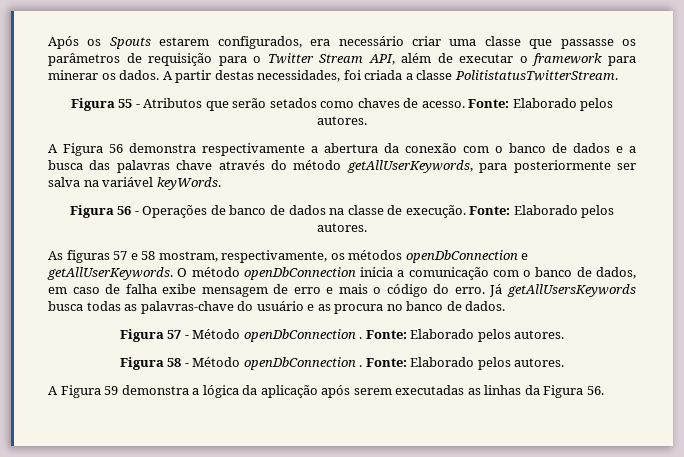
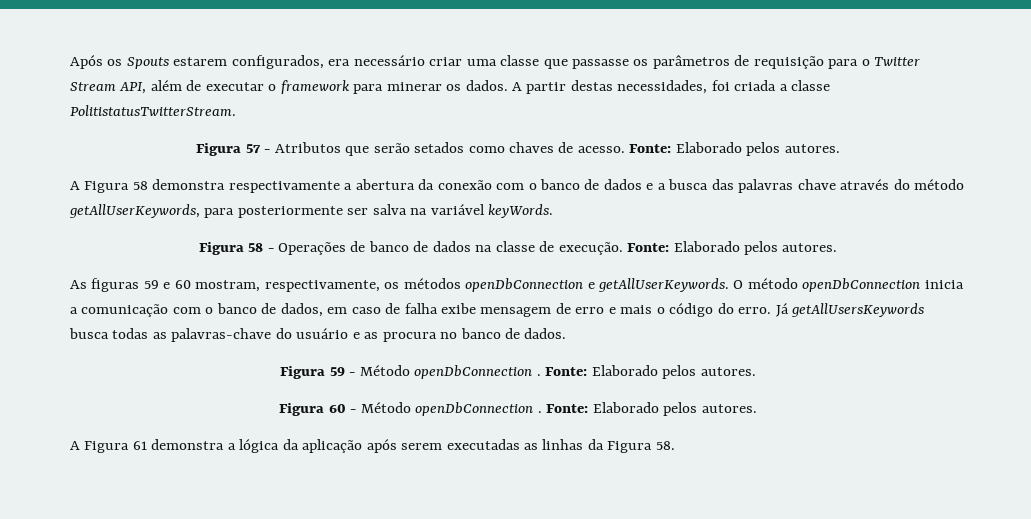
[118,99,133,108] 55 -> [245,144,261,153] 57
[109,144,123,153] 56 -> [132,181,148,190] 58
[117,206,132,215] 56 -> [248,243,264,252] 58
[113,251,156,260] 57 e 58 -> [143,280,191,289] 59 e 60
[167,330,182,339] 57 -> [329,367,345,376] 59
[167,358,182,367] 58 -> [328,404,346,413] 60
[104,386,119,395] 59 -> [132,441,147,450] 61
[586,386,604,395] 56. -> [655,441,675,450] 58.

